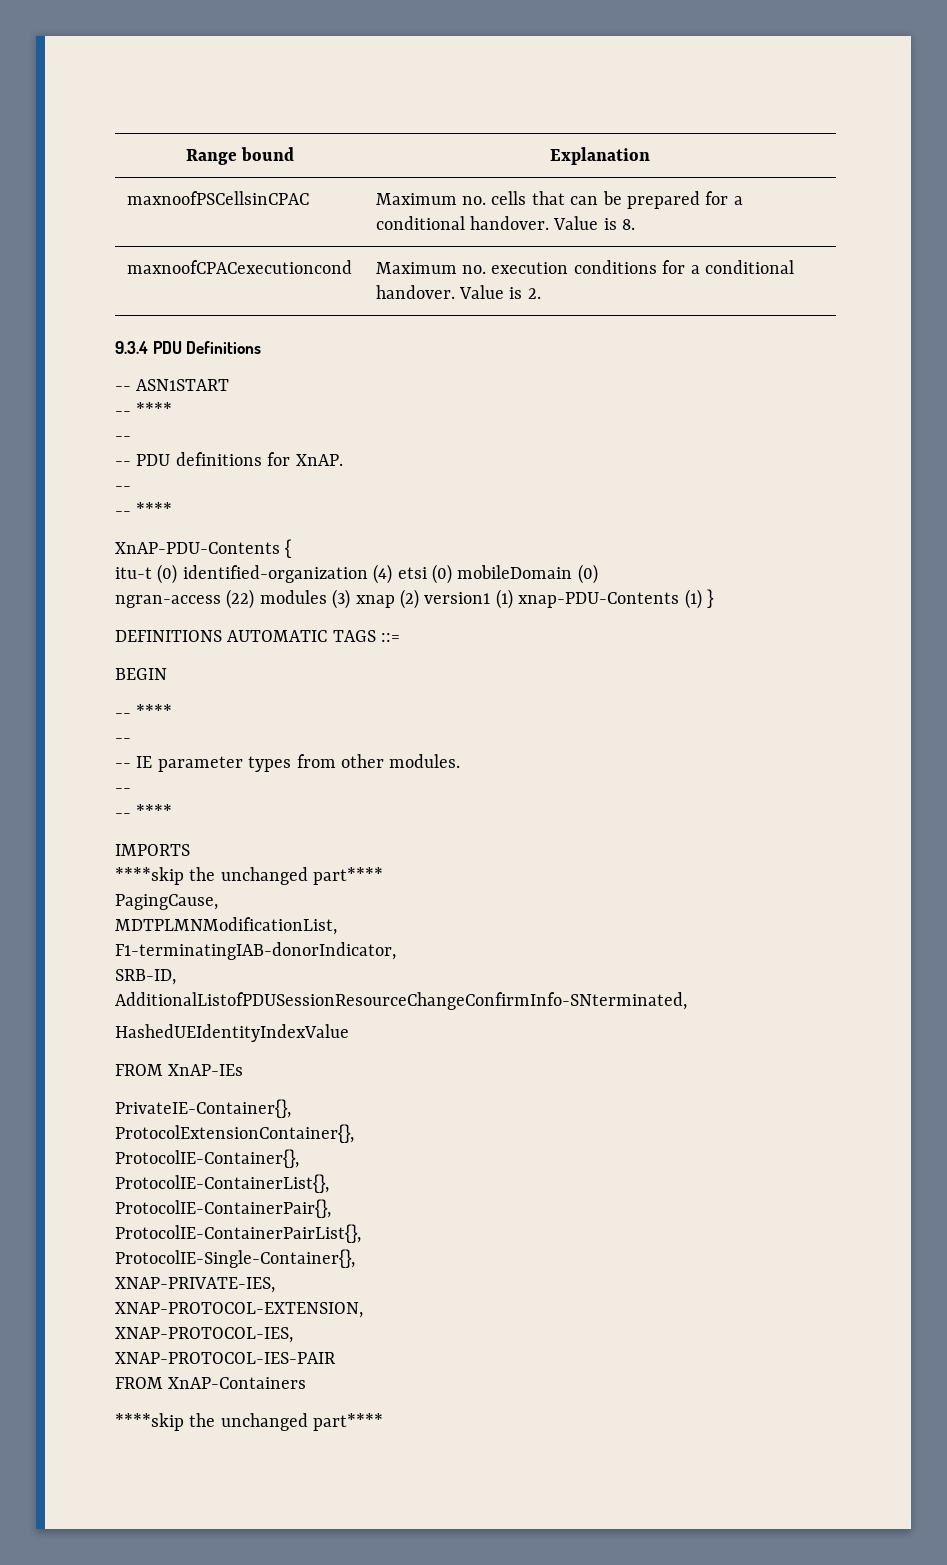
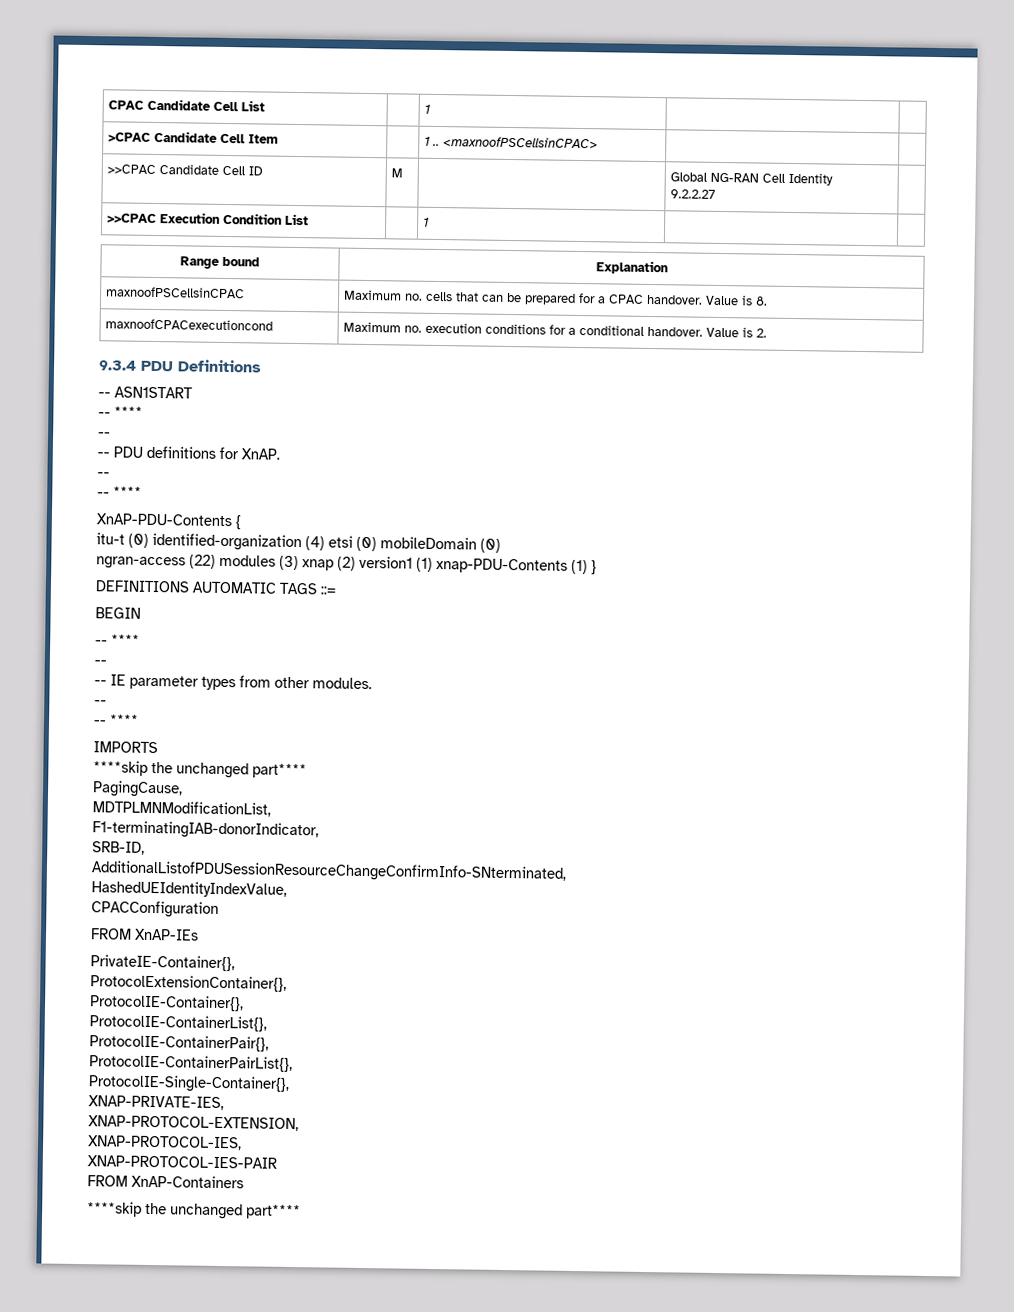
(185, 157) none -> [108,98,266,112] [424,104,431,114] [108,130,280,144] [424,136,599,149] [107,164,264,176] [391,168,404,178] [670,172,834,186] [670,189,717,199] [107,212,310,226] [423,217,430,227] CPAC Candidate Cell List | | 1 | | // >CPAC Candidate Cell Item | | 1 .. <maxnoofPSCellsinCPAC> | | // >>CPAC Candidate Cell ID | M | | Global NG-RAN Cell Identity // 9.2.2.27 | // >>CPAC Execution Condition List | | 1 | | //
[375,216,465,230] conditional -> [608,294,645,304] CPAC
[115,1024,349,1042] HashedUEIdentityIndexValue -> [91,880,287,898] [91,900,219,918] HashedUEIdentityIndexValue, // CPACConfiguration

